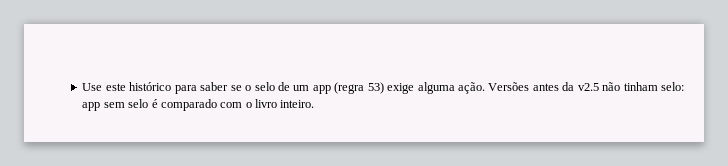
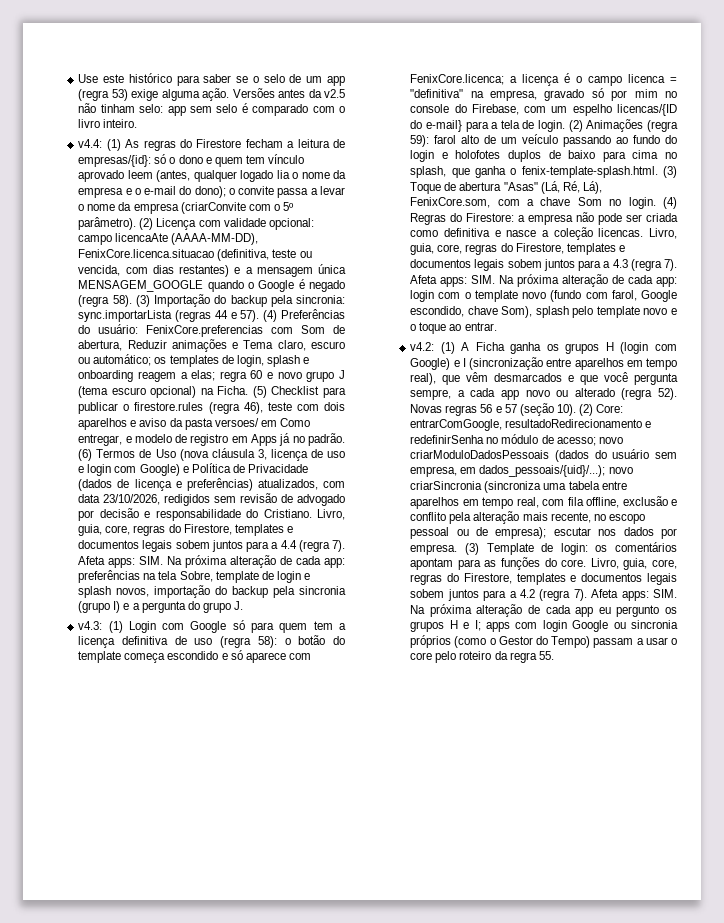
(315, 104) none -> [78,139,346,151] [78,154,304,167] [78,170,346,182] [78,186,345,198] [78,202,294,214] [78,217,314,230] [78,233,259,245] [78,249,312,261] [78,264,347,277] [78,279,345,292] [78,294,346,307] [78,309,346,322] [78,324,346,337] [78,339,345,352] [78,354,309,367] [78,370,345,382] [78,386,346,398] [78,402,345,414] [78,418,310,430] [78,433,346,446] [78,448,345,461] [78,463,308,476] [78,478,345,491] [78,493,345,506] [78,508,345,521] [78,524,293,536] [78,540,345,552] [78,555,345,568] [78,570,310,583] [78,585,346,598] [78,601,243,613] [78,620,346,633] [78,635,346,648] [78,650,311,663] [410,73,677,86] [410,88,677,101] [410,104,677,116] [410,119,678,132] [410,134,677,147] [410,150,677,162] [410,166,677,178] [410,181,602,194] [410,197,677,209] [410,212,678,225] [410,227,677,240] [410,243,625,255] [410,259,677,271] [410,274,677,287] [410,290,677,302] [410,306,677,318] [410,322,497,334] [410,342,677,354] [410,357,677,370] [410,372,678,385] [410,388,678,400] [410,403,624,416] [410,419,652,431] [410,434,623,446] [410,449,677,462] [410,465,633,477] [410,481,627,493] [410,496,677,509] [410,511,645,524] [410,527,677,539] [410,542,677,555] [410,557,678,570] [410,573,677,585] [410,589,678,601] [410,604,678,617] [410,620,678,632] [410,635,677,648] [410,651,554,663] // v4.4: (1) As regras do Firestore fecham a leitura de empresas/{id}: só o dono e quem tem vínculo aprovado leem (antes, qualquer logado lia o nome da empresa e o e-mail do dono); o convite passa a levar o nome da empresa (criarConvite com o 5º parâmetro). (2) Licença com validade opcional: campo licencaAte (AAAA-MM-DD), FenixCore.licenca.situacao (definitiva, teste ou vencida, com dias restantes) e a mensagem única MENSAGEM_GOOGLE quando o Google é negado (regra 58). (3) Importação do backup pela sincronia: sync.importarLista (regras 44 e 57). (4) Preferências do usuário: FenixCore.preferencias com Som de abertura, Reduzir animações e Tema claro, escuro ou automático; os templates de login, splash e onboarding reagem a elas; regra 60 e novo grupo J (tema escuro opcional) na Ficha. (5) Checklist para publicar o firestore.rules (regra 46), teste com dois aparelhos e aviso da pasta versoes/ em Como entregar, e modelo de registro em Apps já no padrão. (6) Termos de Uso (nova cláusula 3, licença de uso e login com Google) e Política de Privacidade (dados de licença e preferências) atualizados, com data 23/10/2026, redigidos sem revisão de advogado por decisão e responsabilidade do Cristiano. Livro, guia, core, regras do Firestore, templates e documentos legais sobem juntos para a 4.4 (regra 7). Afeta apps: SIM. Na próxima alteração de cada app: preferências na tela Sobre, template de login e splash novos, importação do backup pela sincronia (grupo I) e a pergunta do grupo J. // v4.3: (1) Login com Google só para quem tem a licença definitiva de uso (regra 58): o botão do template começa escondido e só aparece com FenixCore.licenca; a licença é o campo licenca = "definitiva" na empresa, gravado só por mim no console do Firebase, com um espelho licencas/{ID do e-mail} para a tela de login. (2) Animações (regra 59): farol alto de um veículo passando ao fundo do login e holofotes duplos de baixo para cima no splash, que ganha o fenix-template-splash.html. (3) Toque de abertura "Asas" (Lá, Ré, Lá), FenixCore.som, com a chave Som no login. (4) Regras do Firestore: a empresa não pode ser criada como definitiva e nasce a coleção licencas. Livro, guia, core, regras do Firestore, templates e documentos legais sobem juntos para a 4.3 (regra 7). Afeta apps: SIM. Na próxima alteração de cada app: login com o template novo (fundo com farol, Google escondido, chave Som), splash pelo template novo e o toque ao entrar. // v4.2: (1) A Ficha ganha os grupos H (login com Google) e I (sincronização entre aparelhos em tempo real), que vêm desmarcados e que você pergunta sempre, a cada app novo ou alterado (regra 52). Novas regras 56 e 57 (seção 10). (2) Core: entrarComGoogle, resultadoRedirecionamento e redefinirSenha no módulo de acesso; novo criarModuloDadosPessoais (dados do usuário sem empresa, em dados_pessoais/{uid}/...); novo criarSincronia (sincroniza uma tabela entre aparelhos em tempo real, com fila offline, exclusão e conflito pela alteração mais recente, no escopo pessoal ou de empresa); escutar nos dados por empresa. (3) Template de login: os comentários apontam para as funções do core. Livro, guia, core, regras do Firestore, templates e documentos legais sobem juntos para a 4.2 (regra 7). Afeta apps: SIM. Na próxima alteração de cada app eu pergunto os grupos H e I; apps com login Google ou sincronia próprios (como o Gestor do Tempo) passam a usar o core pelo roteiro da regra 55.

